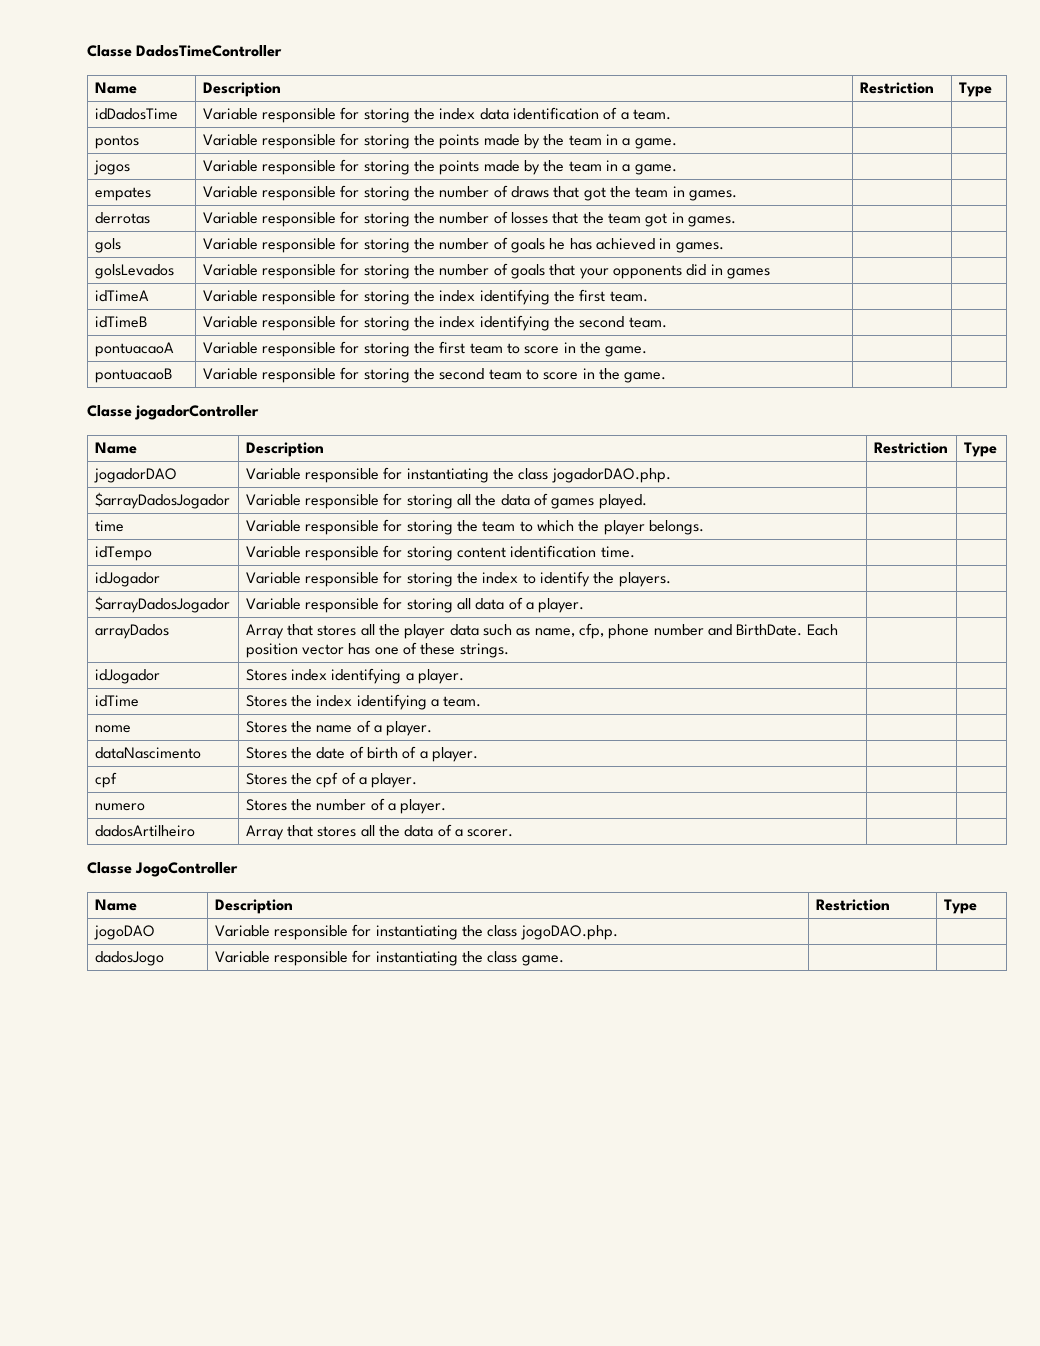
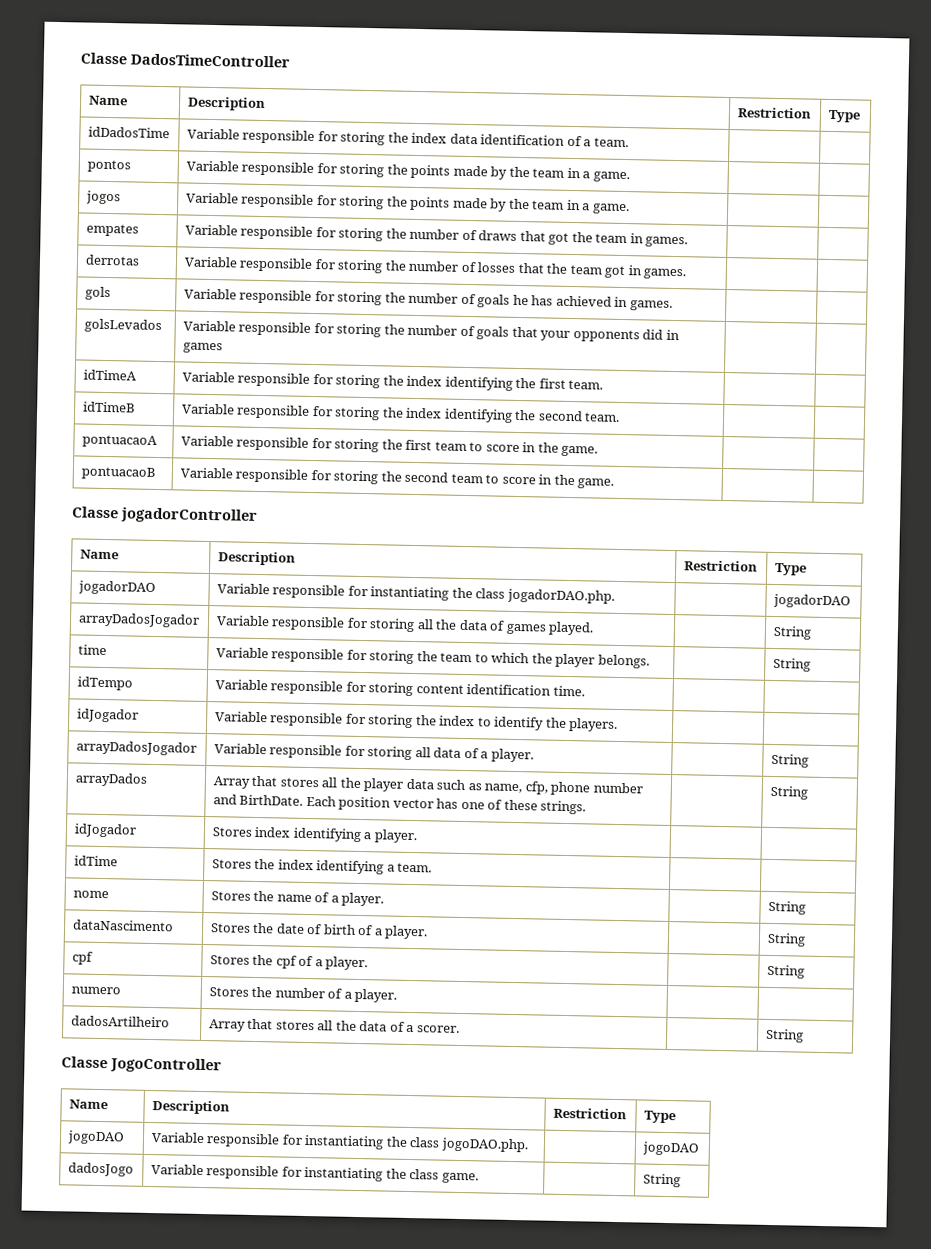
[94,492,230,509] // $arrayDadosJogador -> [772,593,851,609] [77,612,200,628] jogadorDAO // arrayDadosJogador
(647, 501) none -> [772,625,812,640] String
(704, 527) none -> [772,657,811,672] String
[94,596,230,613] $arrayDadosJogador -> [75,740,197,756] arrayDadosJogador
(585, 605) none -> [770,753,809,768] String
(509, 650) none -> [769,785,808,800] String
(433, 728) none -> [767,900,806,915] String
(478, 754) none -> [766,932,806,947] String
(418, 780) none -> [766,964,805,979] String
(514, 833) none -> [764,1028,804,1043] String
(618, 932) none -> [641,1141,700,1156] jogoDAO
(564, 960) none -> [642,1173,681,1188] String

